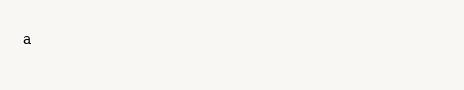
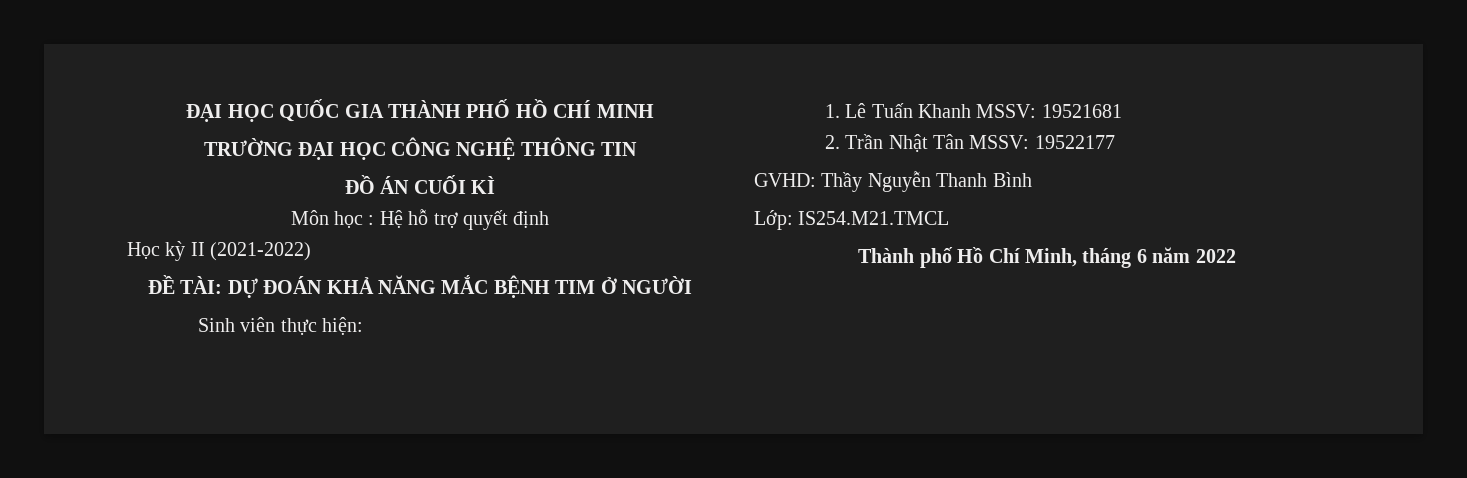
[23,36,31,44] a -> [186,99,654,122] [203,137,638,160] [344,175,496,194] [290,209,550,230] [127,241,312,261] [148,275,692,298] [197,317,364,335] [824,103,1122,118] [824,134,1115,152] [754,171,1032,192] [754,210,950,230] [858,247,1236,268] ĐẠI HỌC QUỐC GIA THÀNH PHỐ HỒ CHÍ MINH // TRƯỜNG ĐẠI HỌC CÔNG NGHỆ THÔNG TIN // ĐỒ ÁN CUỐI KÌ // Môn học : Hệ hỗ trợ quyết định // Học kỳ II (2021-2022) // ĐỀ TÀI: DỰ ĐOÁN KHẢ NĂNG MẮC BỆNH TIM Ở NGƯỜI // Sinh viên thực hiện: // 1. Lê Tuấn Khanh MSSV: 19521681 // 2. Trần Nhật Tân MSSV: 19522177 // GVHD: Thầy Nguyễn Thanh Bình // Lớp: IS254.M21.TMCL // Thành phố Hồ Chí Minh, tháng 6 năm 2022

